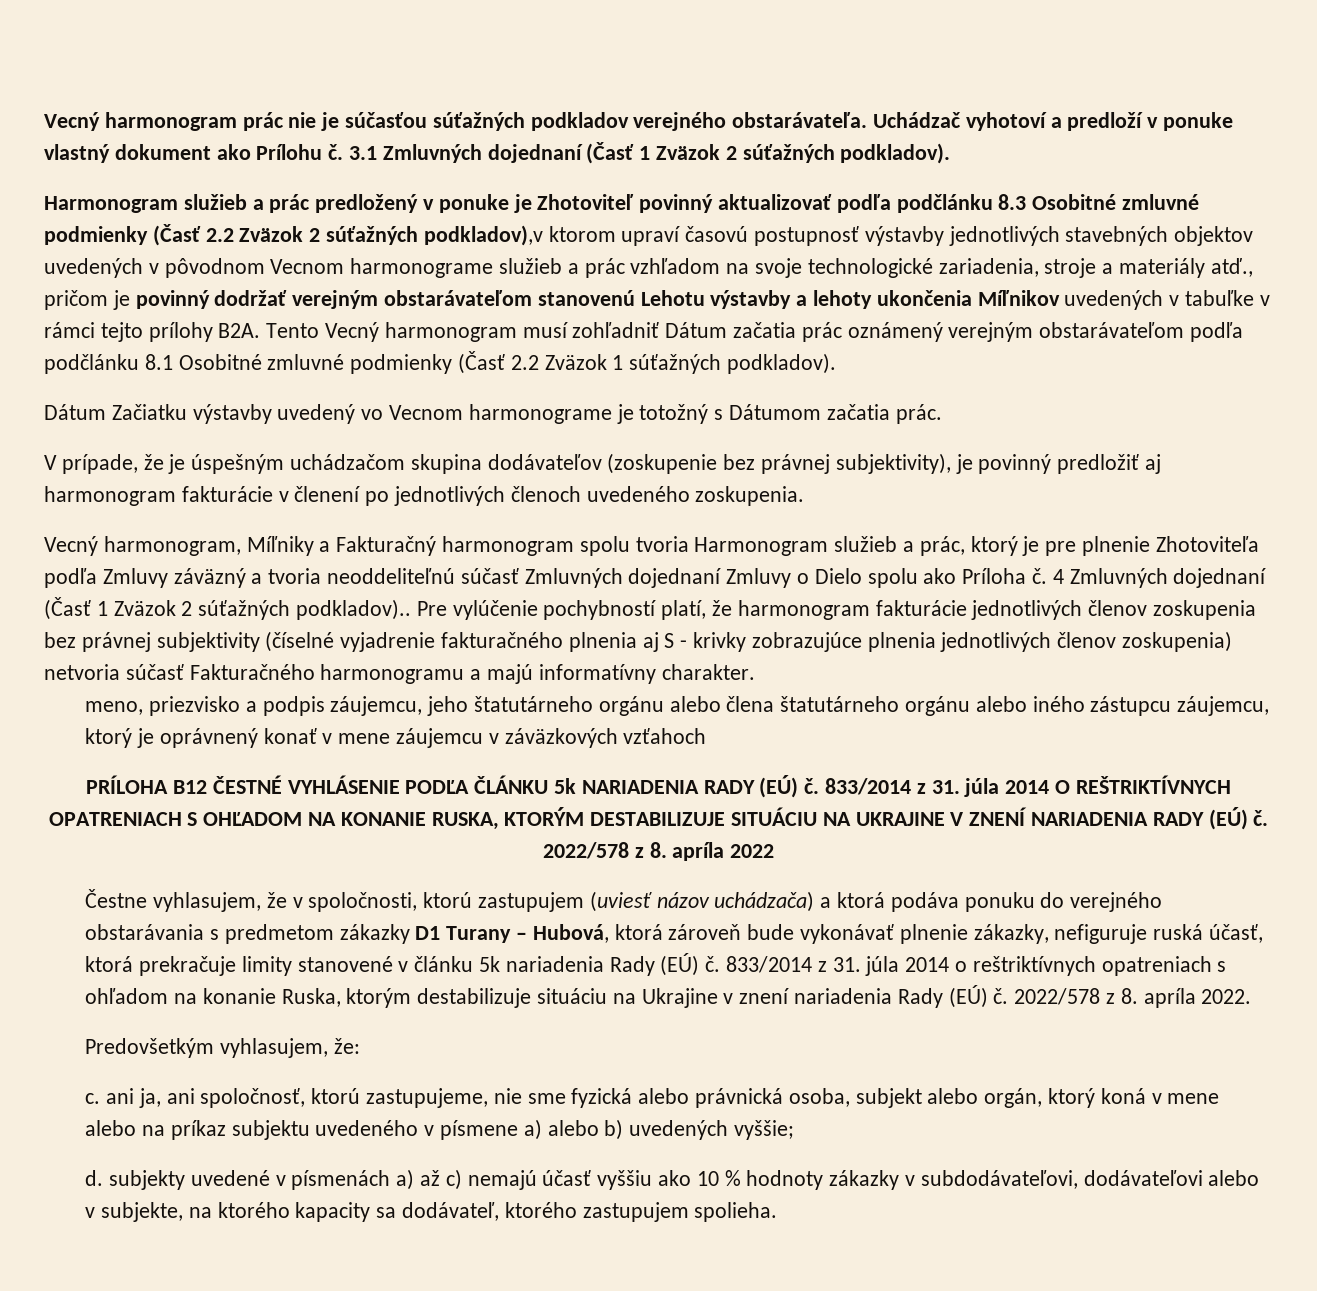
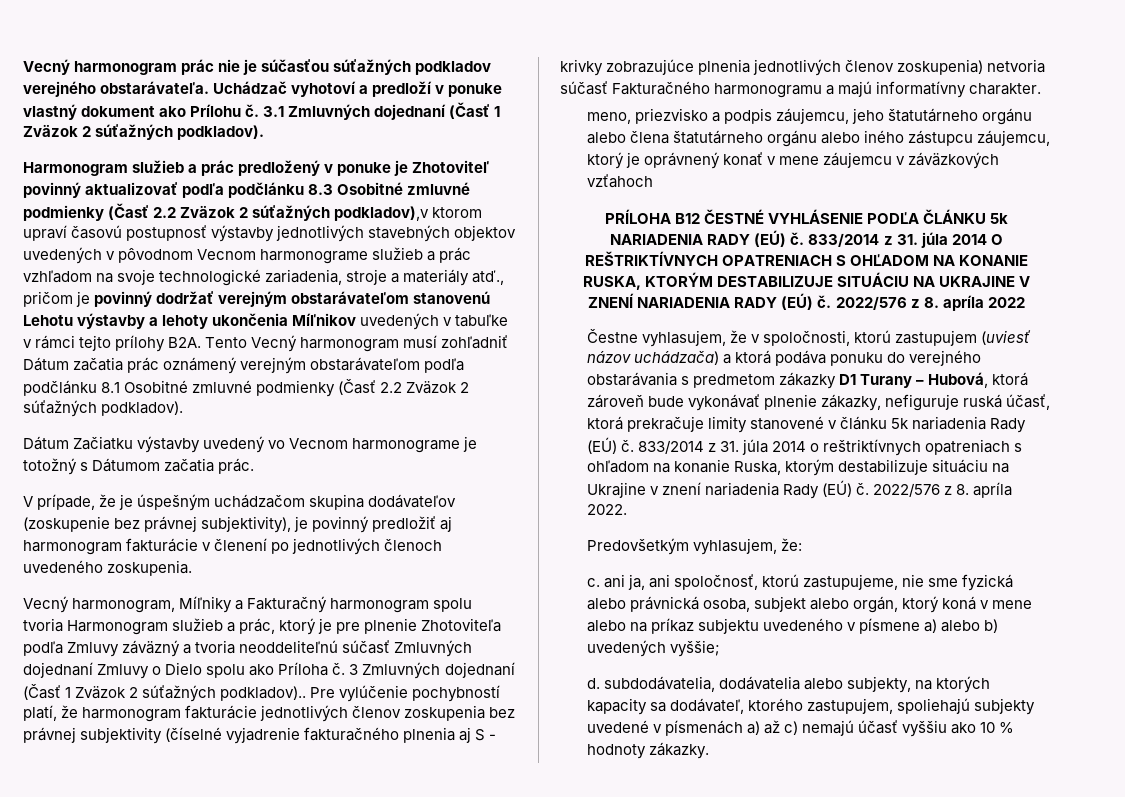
[612,355,624,370] 1 -> [460,382,470,393] 2
[1052,569,1064,584] 4 -> [349,664,359,675] 3
[542,842,629,859] 2022/578 -> [835,296,907,310] 2022/576
[1014,988,1101,1005] 2022/578 -> [873,483,941,497] 2022/576
(104, 1178) none -> [603,676,991,693] [586,698,971,715] subdodávatelia, dodávatelia alebo subjekty, na ktorých kapacity sa dodávateľ, ktorého zastupujem, spoliehajú
[829,1170,1260,1190] [85,1202,778,1222] zákazky v subdodávateľovi, dodávateľovi alebo v subjekte, na ktorého kapacity sa dodávateľ, ktorého zastupujem spolieha. -> [648,742,709,759] zákazky.

